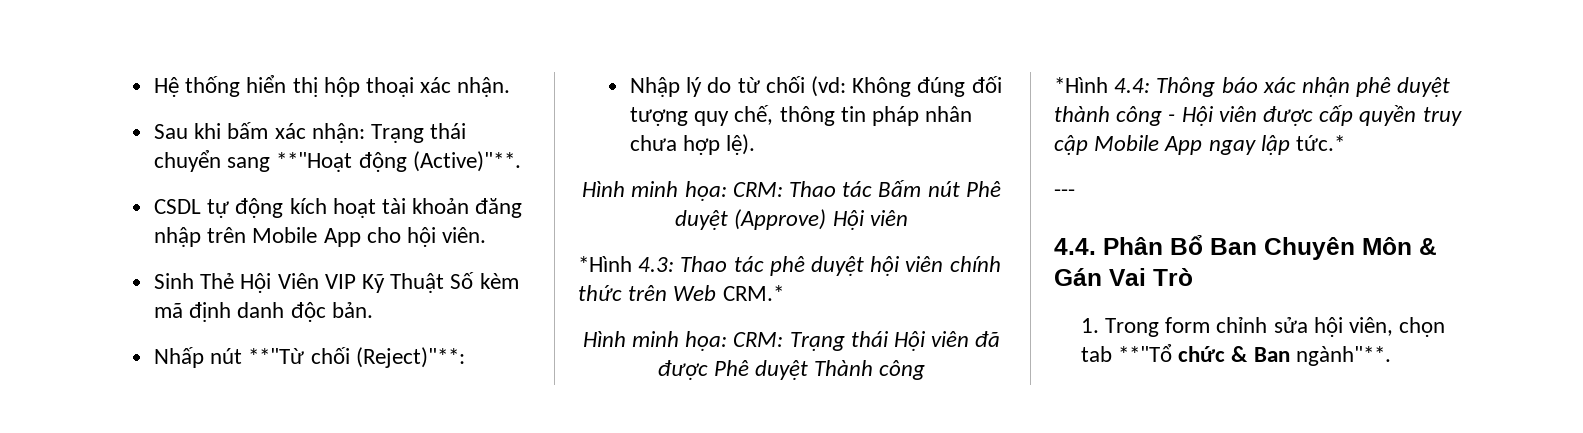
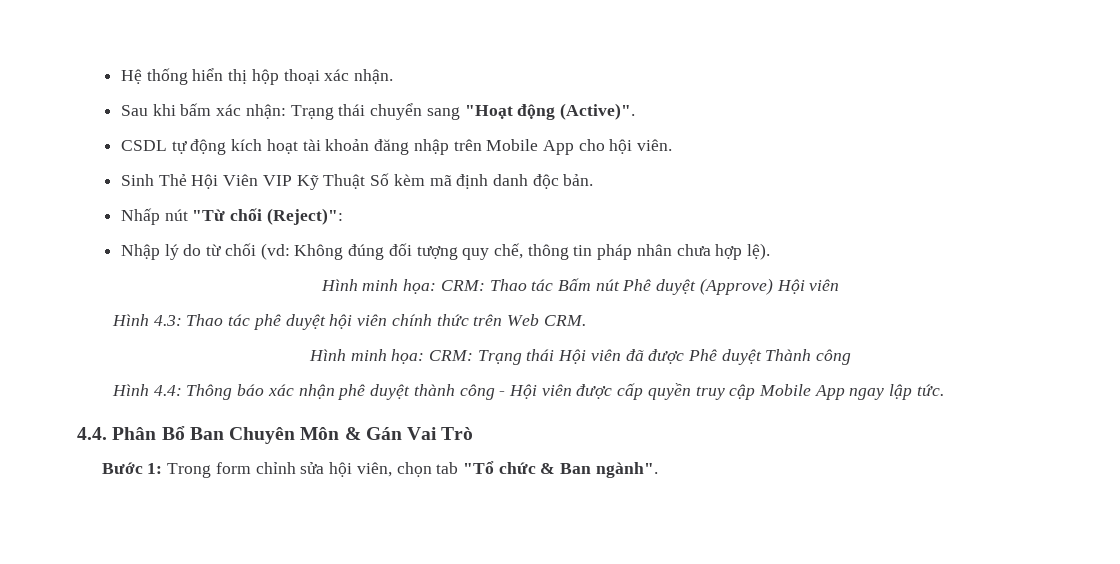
[276,151,521,172] **"Hoạt động (Active)"**. -> [464,103,635,120] "Hoạt động (Active)".
[248,347,465,368] **"Từ chối (Reject)"**: -> [192,208,343,225] "Từ chối (Reject)":
[578,256,632,272] *Hình -> [111,314,149,326] Hình
[722,285,784,301] CRM.* -> [543,315,586,326] CRM.
[1054,77,1108,93] *Hình -> [111,384,149,396] Hình
[1296,135,1346,151] [1054,189,1075,197] tức.* // --- -> [916,384,944,396] tức.
[1080,318,1099,333] 1. -> [101,462,163,474] Bước 1:
[1117,344,1172,362] **"Tổ -> [462,461,494,474] "Tổ
[1295,346,1391,366] ngành"**. -> [595,462,658,478] ngành".

